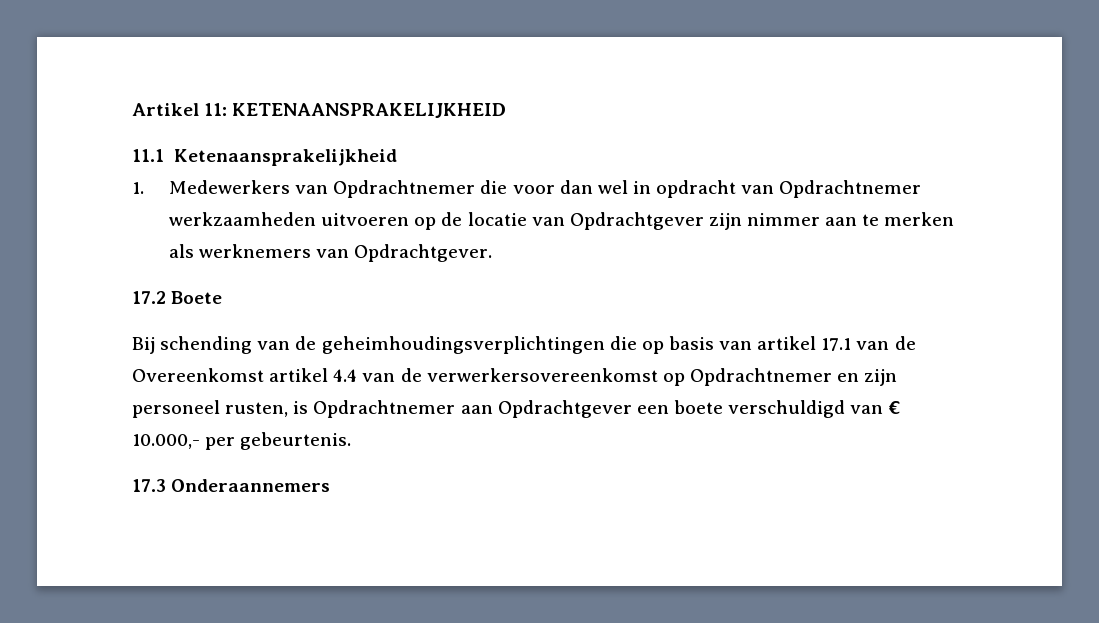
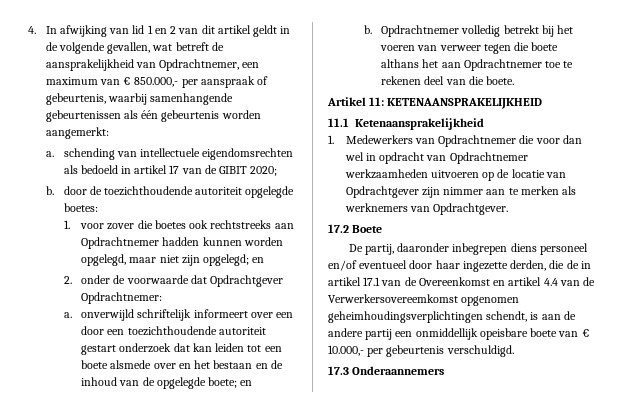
(132, 109) none -> [28,25,291,37] [45,42,224,54] [45,59,260,71] [45,76,269,88] [45,93,234,105] [45,110,261,122] [45,127,109,139] [45,148,294,160] [63,165,278,176] [45,186,295,198] [63,203,98,212] [63,220,294,230] [81,237,283,249] [81,254,265,266] [63,275,284,287] [81,292,163,304] [63,309,294,321] [81,326,266,336] [81,343,282,355] [81,360,283,369] [81,377,253,389] [363,25,574,37] [380,42,559,54] [381,59,574,71] [381,76,515,85] 4. In afwijking van lid 1 en 2 van dit artikel geldt in de volgende gevallen, wat betreft de aansprakelijkheid van Opdrachtnemer, een maximum van € 850.000,- per aanspraak of gebeurtenis, waarbij samenhangende gebeurtenissen als één gebeurtenis worden aangemerkt: // a. schending van intellectuele eigendomsrechten als bedoeld in artikel 17 van de GIBIT 2020; // b. door de toezichthoudende autoriteit opgelegde boetes: // 1. voor zover die boetes ook rechtstreeks aan Opdrachtnemer hadden kunnen worden opgelegd, maar niet zijn opgelegd; en // 2. onder de voorwaarde dat Opdrachtgever Opdrachtnemer: // a. onverwijld schriftelijk informeert over een door een toezichthoudende autoriteit gestart onderzoek dat kan leiden tot een boete alsmede over en het bestaan en de inhoud van de opgelegde boete; en // b. Opdrachtnemer volledig betrekt bij het voeren van verweer tegen die boete althans het aan Opdrachtnemer toe te rekenen deel van die boete. //
[132,336,753,354] Bij schending van de geheimhoudingsverplichtingen die op basis van -> [348,243,588,255] [328,260,591,272] De partij, daaronder inbegrepen diens personeel en/of eventueel door haar ingezette derden, die de in
(264, 375) none -> [493,280,506,286] en
[426,368,898,386] [132,400,846,418] verwerkersovereenkomst op Opdrachtnemer en zijn personeel rusten, is Opdrachtnemer aan Opdrachtgever een boete verschuldigd -> [328,294,520,306] [328,311,576,323] [328,328,558,340] Verwerkersovereemkomst opgenomen geheimhoudingsverplichtingen schendt, is aan de andere partij een onmiddellijk opeisbare boete
[240,432,352,450] gebeurtenis. -> [386,345,514,357] gebeurtenis verschuldigd.

